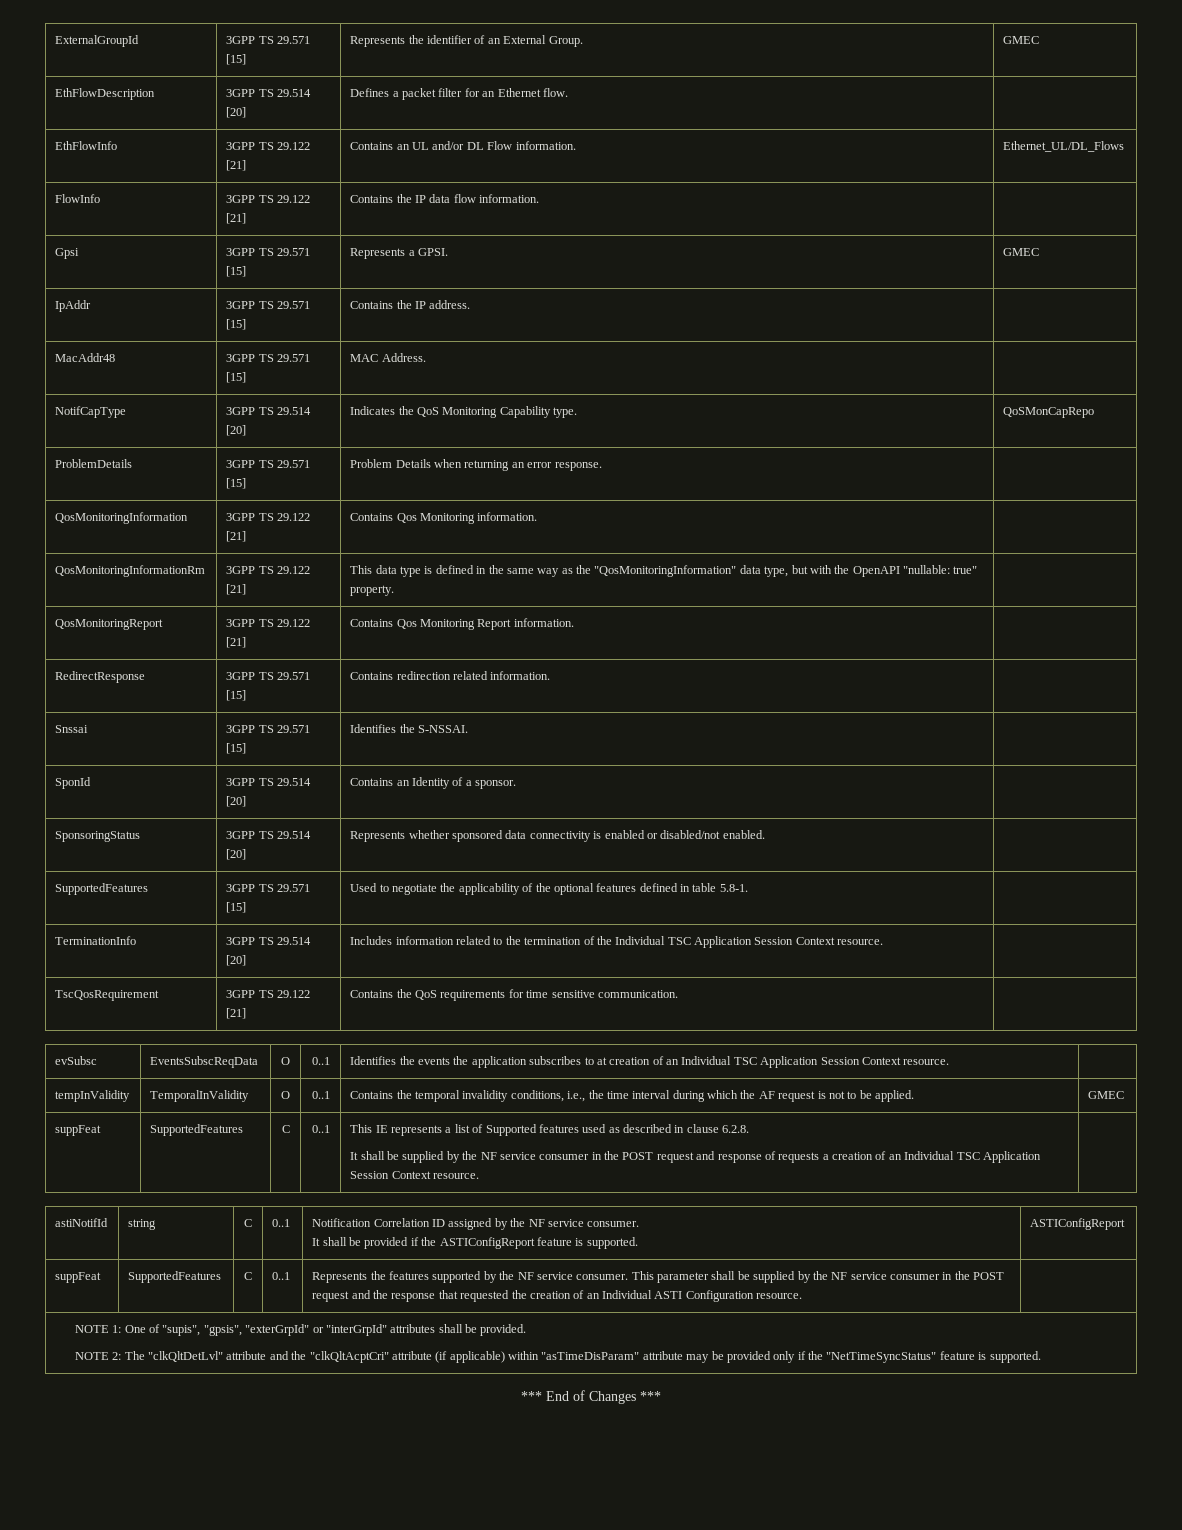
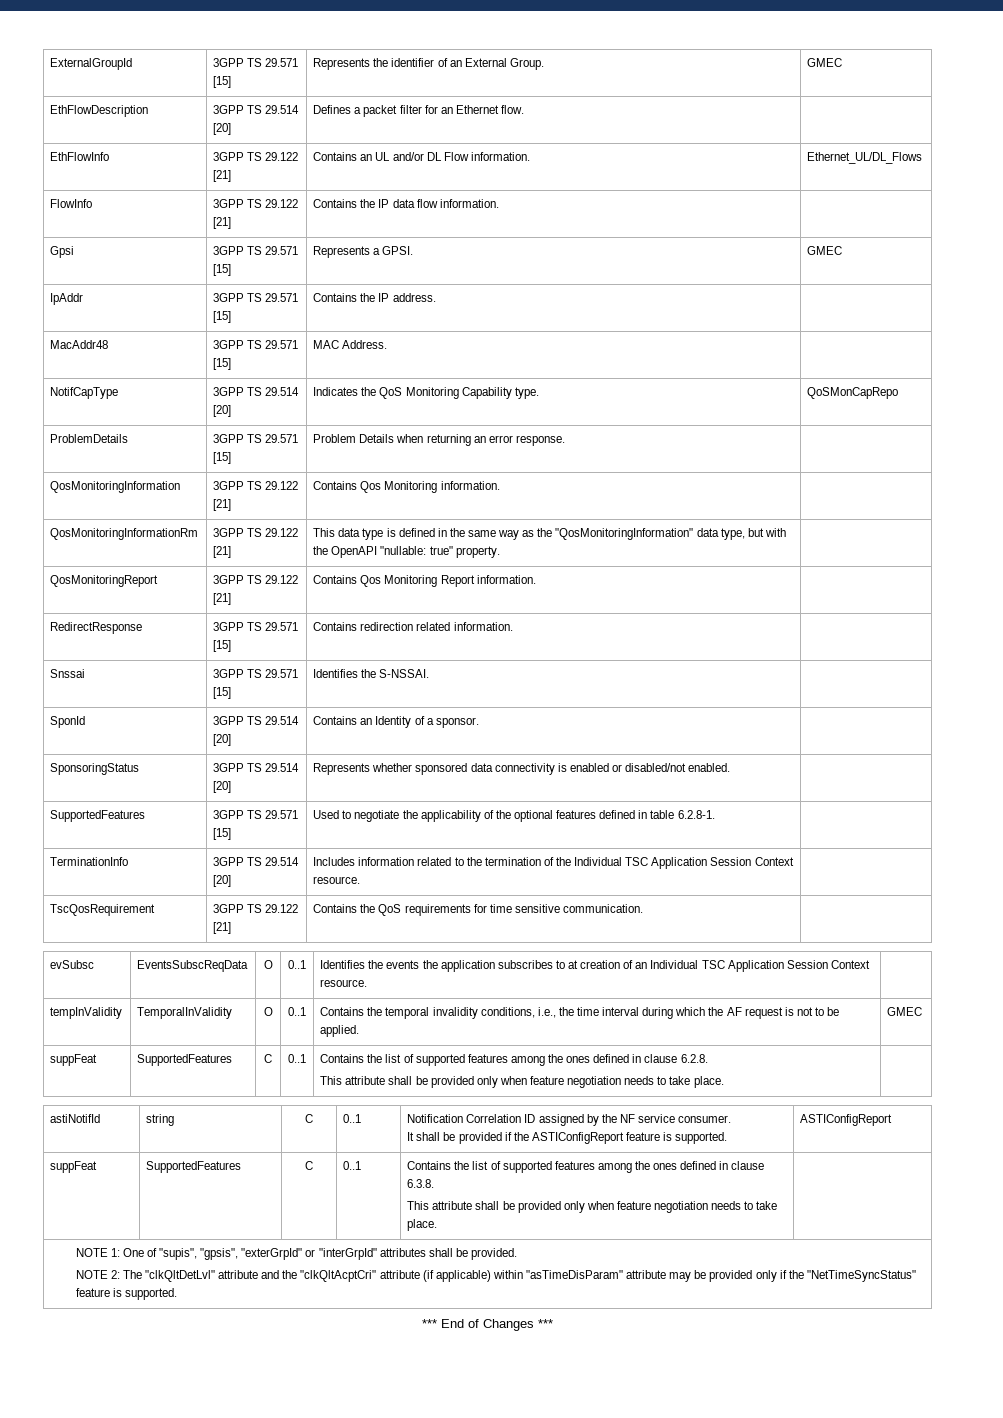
[719,884,748,892] 5.8-1. -> [677,810,715,819] 6.2.8-1.
[350,1124,750,1136] [350,1151,1041,1163] [350,1171,480,1179] This IE represents a list of Supported features used as described in clause 6.2.8. // It shall be supplied by the NF service consumer in the POST request and response of requests a creation of an Individual TSC Application Session Context resource. -> [320,1054,708,1066] [320,1076,724,1088] Contains the list of supported features among the ones defined in clause 6.2.8. // This attribute shall be provided only when feature negotiation needs to take place.
[312,1271,1005,1283] [312,1290,803,1302] Represents the features supported by the NF service consumer. This parameter shall be supplied by the NF service consumer in the POST request and the response that requested the creation of an Individual ASTI Configuration resource. -> [407,1161,765,1173] [407,1179,435,1188] [407,1201,778,1213] [407,1219,438,1231] Contains the list of supported features among the ones defined in clause 6.3.8. // This attribute shall be provided only when feature negotiation needs to take place.

